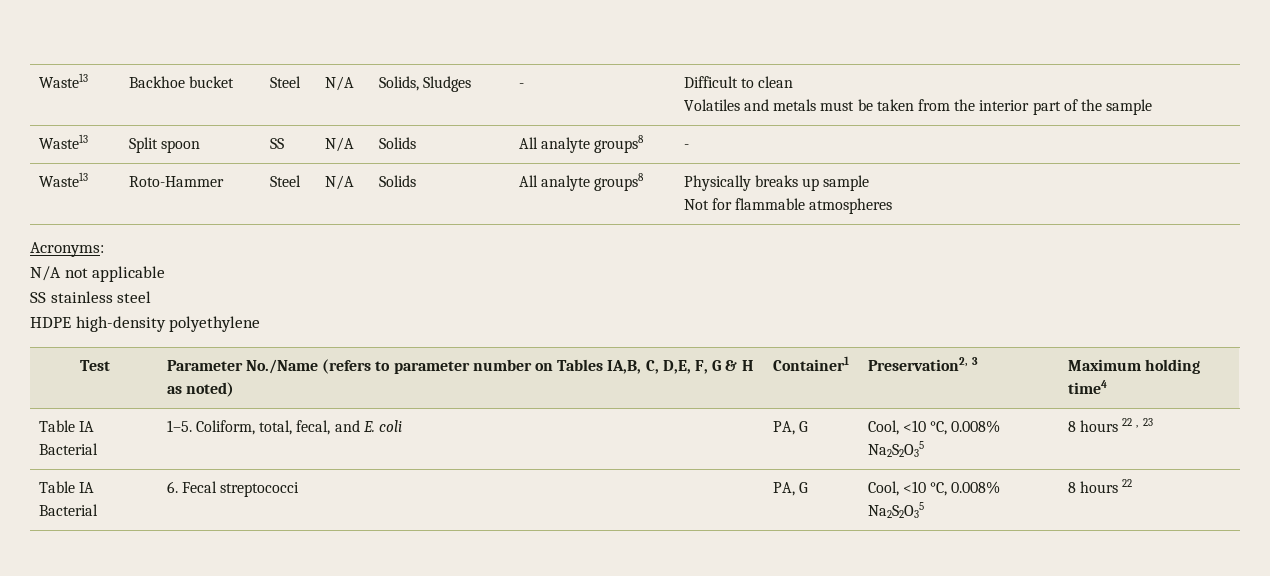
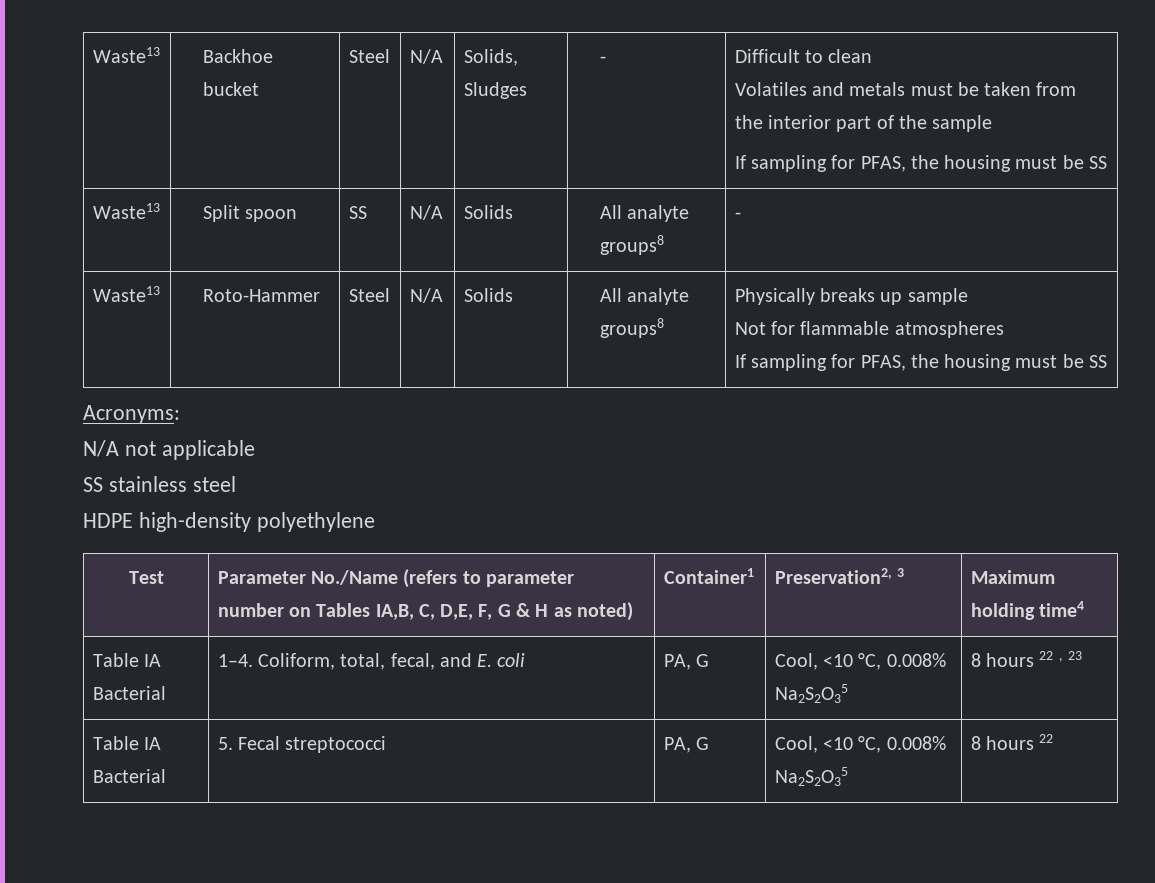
(1153, 107) none -> [734,155,1107,172] // If sampling for PFAS, the housing must be SS
(893, 206) none -> [734,354,1107,371] // If sampling for PFAS, the housing must be SS
[166,420,192,432] 1–5. -> [217,654,253,667] 1–4.
[166,481,178,493] 6. -> [217,737,233,750] 5.

